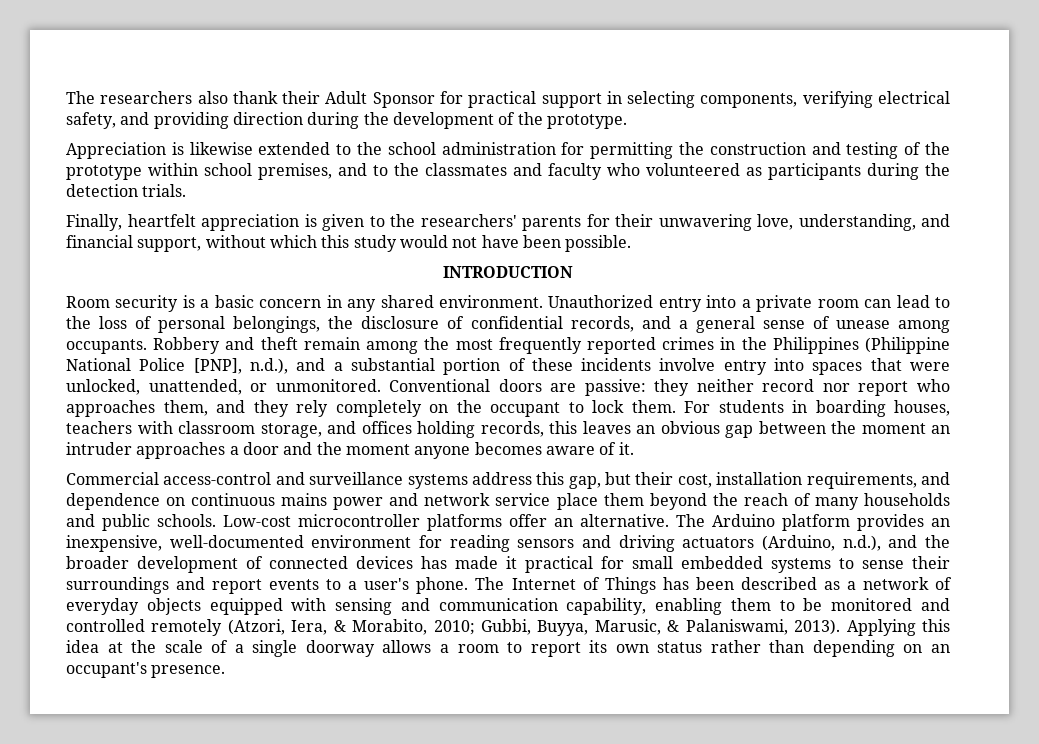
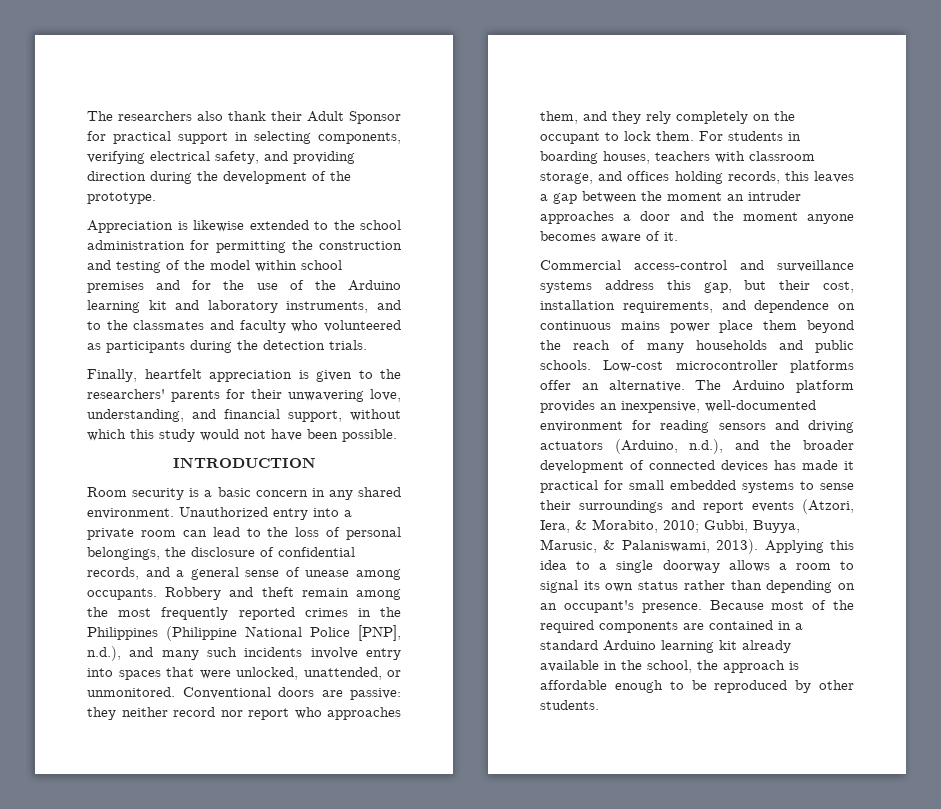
[66,165,142,180] prototype -> [210,260,250,270] model
[258,163,332,180] premises, -> [87,280,401,293] [87,300,369,313] premises and for the use of the Arduino learning kit and laboratory instruments,
[333,358,573,375] a substantial portion of these -> [161,647,237,660] many such
[636,421,720,434] an obvious -> [540,194,548,201] a
[389,493,551,506] and network service -> (710, 328) none
[326,577,952,594] [66,598,950,615] [66,619,223,636] to a user's phone. The Internet of Things has been described as a network of everyday objects equipped with sensing and communication capability, enabling them to be monitored and controlled remotely -> (794, 506) none
[107,640,229,653] at the scale of -> [576,561,591,570] to
[530,642,581,657] report -> [540,580,578,593] signal
(226, 671) none -> [709,600,854,610] [540,620,803,633] [540,640,791,653] [540,660,799,673] [540,680,854,693] [540,700,599,710] Because most of the required components are contained in a standard Arduino learning kit already available in the school, the approach is affordable enough to be reproduced by other students.

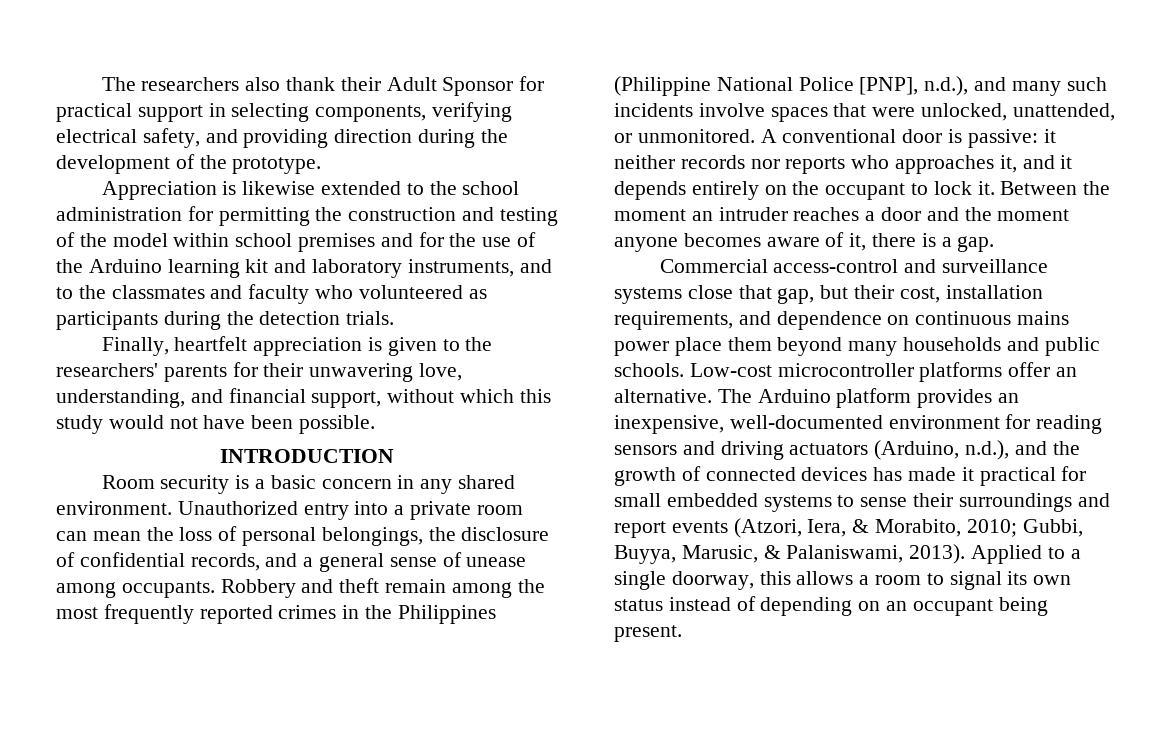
[212,527,261,537] lead to -> [92,531,141,541] mean
[366,648,401,660] [87,668,113,677] entry into -> (765, 110) none
[182,687,401,700] [87,707,401,720] [540,111,748,124] Conventional doors are passive: they neither record nor report who approaches them, and they rely completely -> [760,129,1056,148] [614,155,1073,174] [614,181,759,200] A conventional door is passive: it neither records nor reports who approaches it, and it depends entirely
[656,131,801,141] [540,151,815,164] [540,171,854,184] [540,191,637,204] them. For students in boarding houses, teachers with classroom storage, and offices holding records, this leaves a gap between -> [977,181,1078,195] it. Between
[540,211,614,224] approaches -> [793,207,860,221] reaches
[664,232,678,241] it. -> [849,233,995,252] it, there is a gap.
[604,280,691,290] address this -> [687,285,772,299] close that
[540,340,636,350] the reach of -> (843, 346) none
[803,440,854,450] [540,460,624,473] broader development -> [614,467,676,486] growth
[764,540,854,553] [540,560,567,570] Applying this idea -> [971,545,1043,564] Applied
[662,560,720,573] doorway -> [671,571,791,590] doorway, this
[683,580,762,590] rather than -> [668,596,756,611] instead of
[563,600,854,613] [540,620,803,633] [540,640,791,653] [540,660,799,673] [540,680,854,693] [540,700,599,710] occupant's presence. Because most of the required components are contained in a standard Arduino learning kit already available in the school, the approach is affordable enough to be reproduced by other students. -> [912,597,1048,616] [614,625,682,642] occupant being present.

